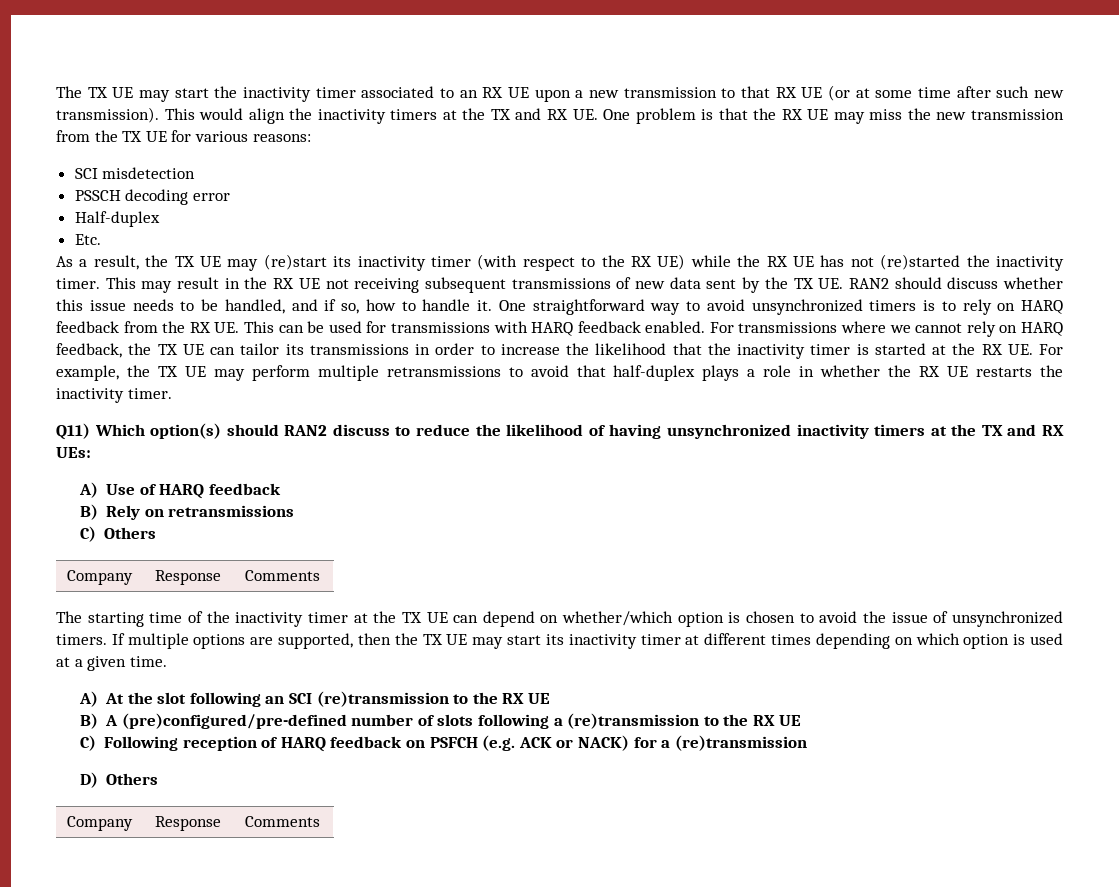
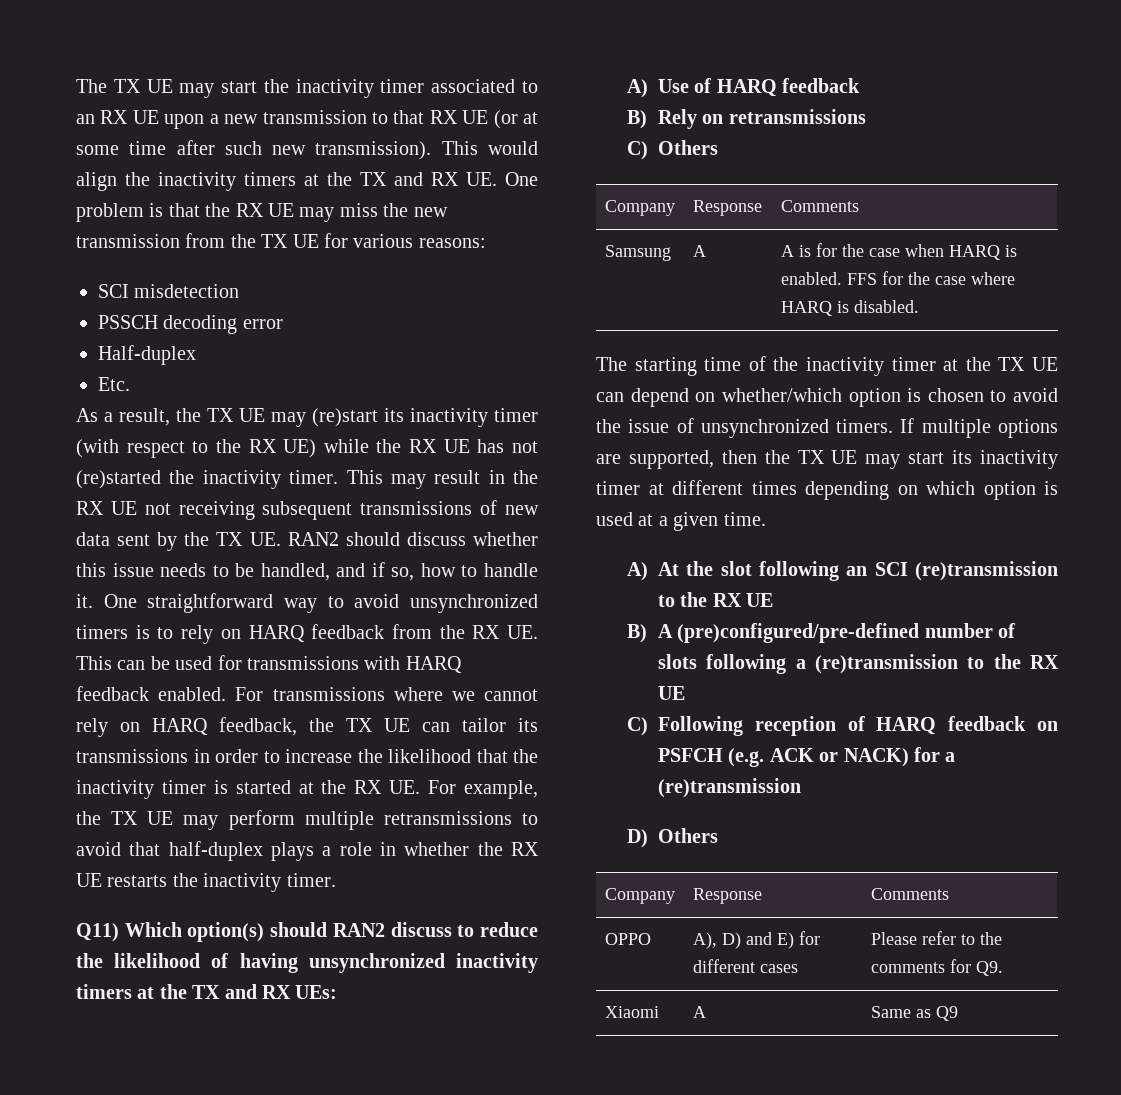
(321, 575) none -> [604,245,671,261] [692,245,706,257] [780,243,1017,260] [780,271,1015,285] [780,300,919,316] // Samsung | A | A is for the case when HARQ is enabled. FFS for the case where HARQ is disabled.
(321, 821) none -> [604,933,651,945] [692,931,820,949] [692,959,798,973] [870,931,1002,945] [870,959,1003,976] [604,1006,659,1018] [692,1006,706,1018] [870,1006,958,1021] // OPPO | A), D) and E) for different cases | Please refer to the comments for Q9. // Xiaomi | A | Same as Q9

